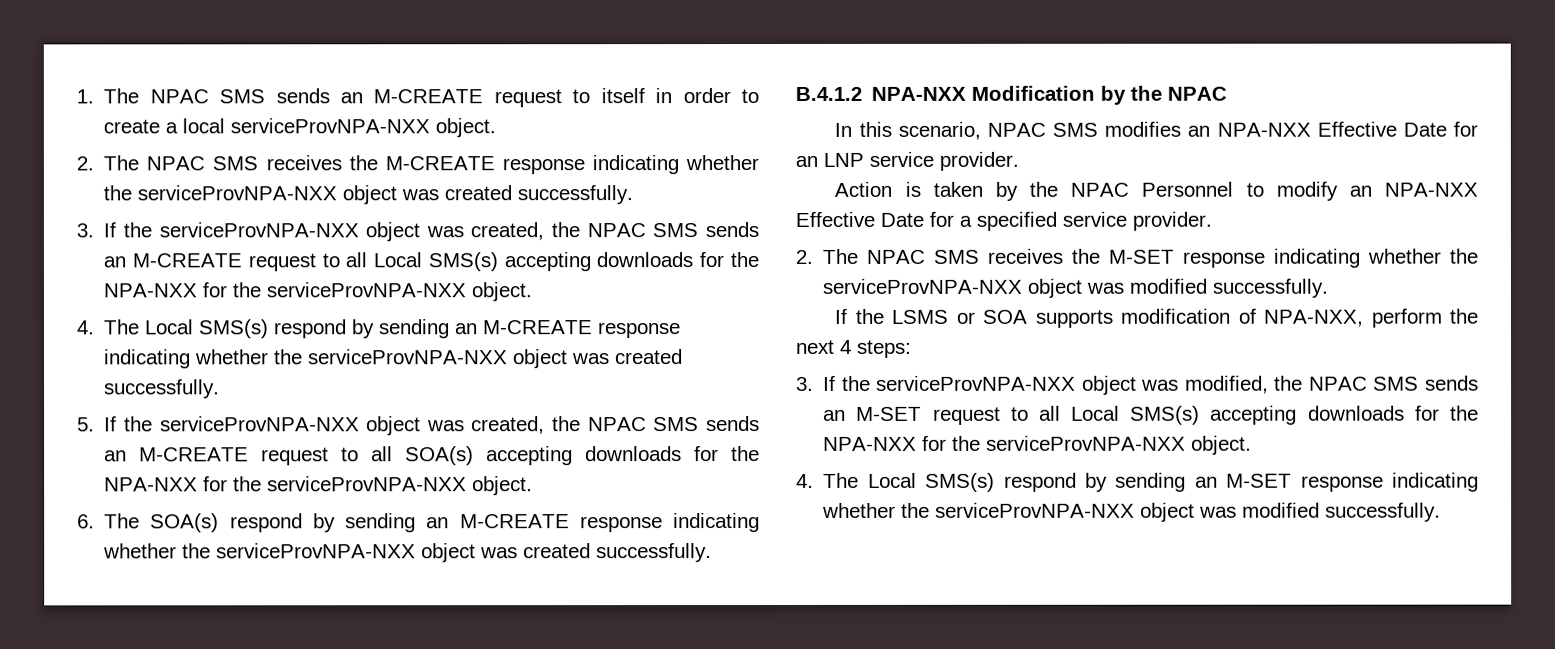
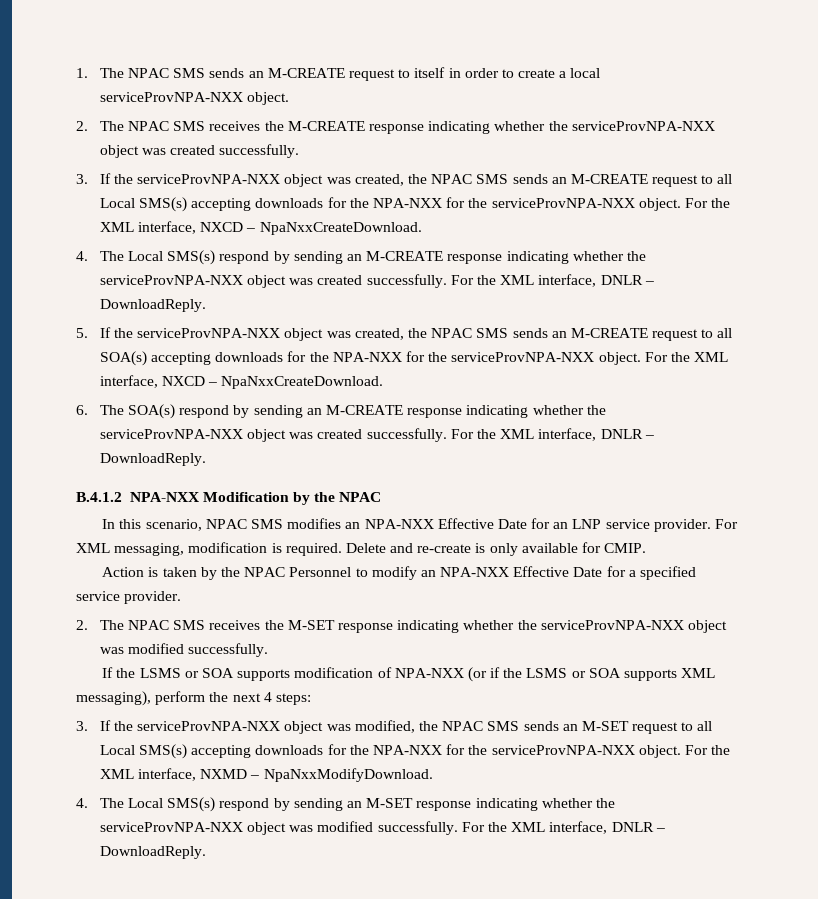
(533, 292) none -> [684,198,731,208] [99,221,422,235] For the XML interface, NXCD – NpaNxxCreateDownload.
(221, 389) none -> [450,274,654,287] [99,299,206,312] For the XML interface, DNLR – DownloadReply.
(534, 486) none -> [644,352,729,362] [99,375,384,389] For the XML interface, NXCD – NpaNxxCreateDownload.
(713, 553) none -> [450,428,654,441] [99,453,206,466] For the XML interface, DNLR – DownloadReply.
(1019, 161) none -> [715,519,739,529] [76,542,647,556] For XML messaging, modification is required. Delete and re-create is only available for CMIP.
[1263,309,1365,327] NPA-NXX, -> [394,667,716,682] [76,691,151,706] NPA-NXX (or if the LSMS or SOA supports XML messaging),
(1253, 445) none -> [684,745,731,755] [99,768,433,782] For the XML interface, NXMD – NpaNxxModifyDownload.
(1442, 512) none -> [461,821,665,834] [99,846,206,859] For the XML interface, DNLR – DownloadReply.

